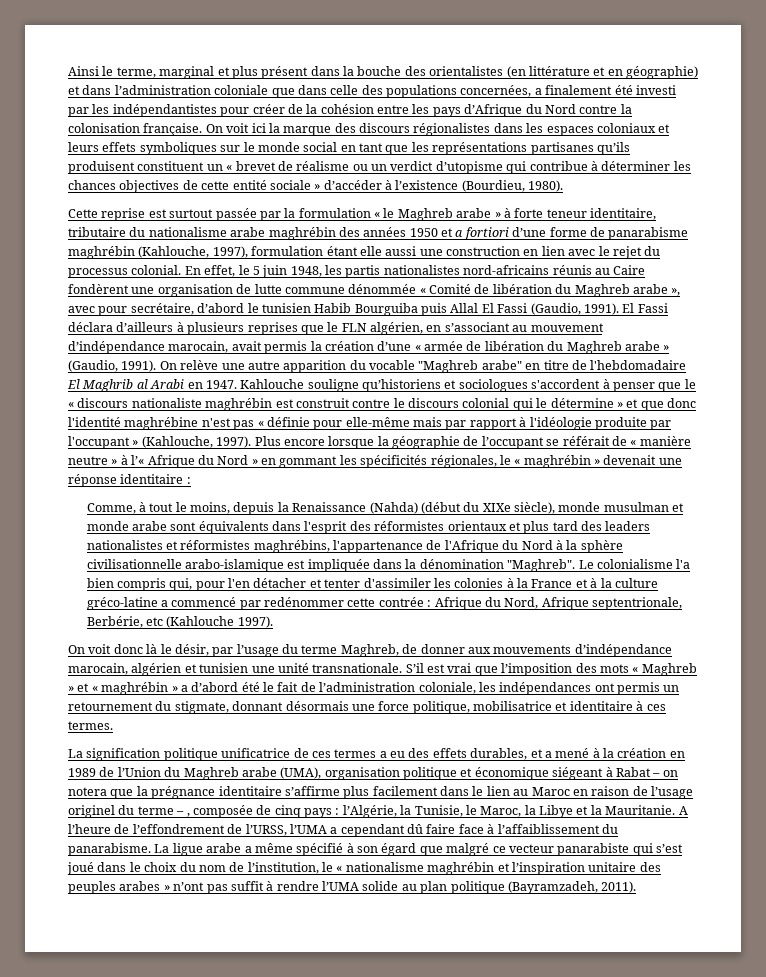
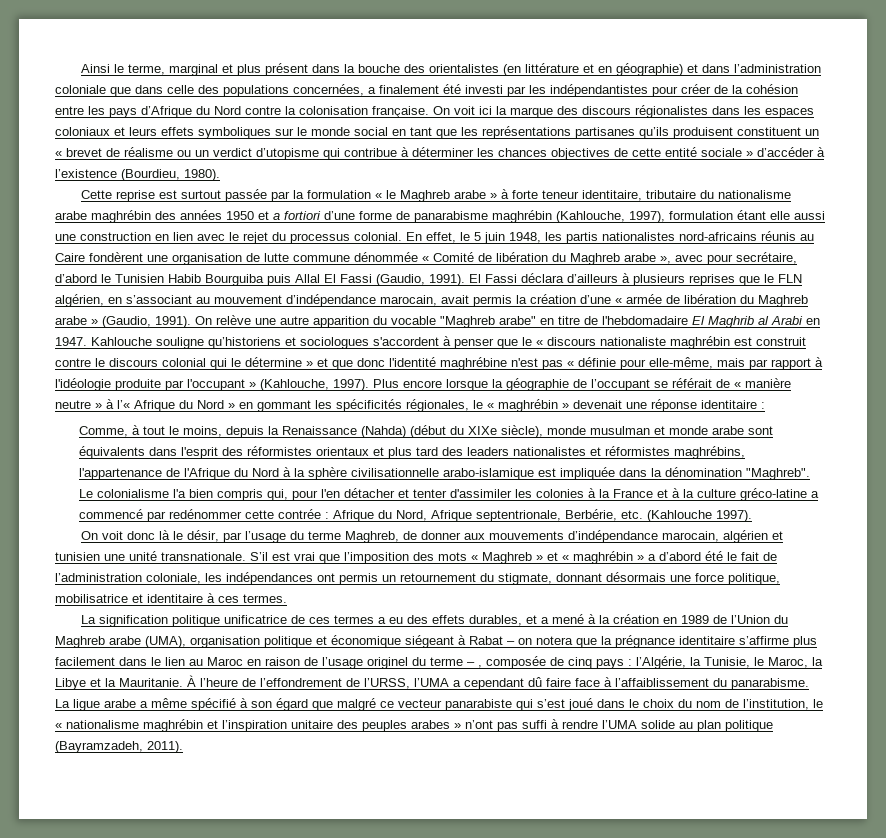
[261,303,311,313] tunisien -> [115,274,164,283] Tunisien
[345,417,410,427] elle-même -> [649,357,713,369] elle-même,
[145,617,163,626] etc -> [620,510,643,519] etc.
[678,806,688,815] A -> [187,675,196,687] À
[230,881,264,891] suffit -> [522,720,547,729] suffi

